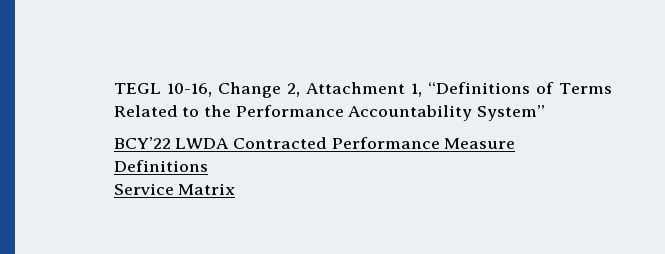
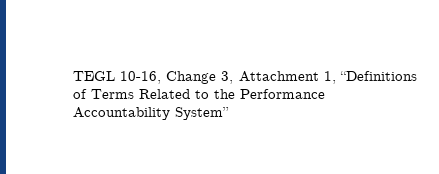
[286,83,300,97] 2, -> [221,71,234,84] 3,
[113,137,516,149] [113,160,208,172] [113,183,236,195] // BCY’22 LWDA Contracted Performance Measure Definitions // Service Matrix -> (229, 113) none

